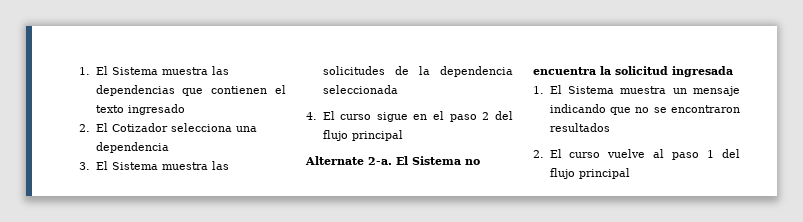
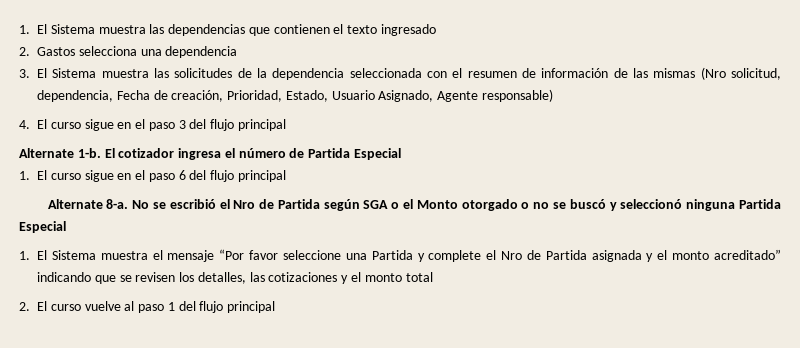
[95,123,168,132] El Cotizador -> [37,47,75,56] Gastos
(398, 89) none -> [427,67,782,80] [37,89,554,102] con el resumen de información de las mismas (Nro solicitud, dependencia, Fecha de creación, Prioridad, Estado, Usuario Asignado, Agente responsable)
[482,111,513,120] [322,130,403,141] [305,156,480,165] [533,66,733,77] [533,85,740,96] [549,104,740,115] [549,123,610,132] 2 del flujo principal // Alternate 2-a. El Sistema no encuentra la solicitud ingresada // 1. El Sistema muestra un mensaje indicando que no se encontraron resultados -> [178,119,287,131] [19,148,402,160] [19,170,287,182] [47,199,782,211] [19,221,66,233] [19,249,782,262] [37,272,433,284] 3 del flujo principal // Alternate 1-b. El cotizador ingresa el número de Partida Especial // 1. El curso sigue en el paso 6 del flujo principal // Alternate 8-a. No se escribió el Nro de Partida según SGA o el Monto otorgado o no se buscó y seleccionó ninguna Partida Especial // 1. El Sistema muestra el mensaje “Por favor seleccione una Partida y complete el Nro de Partida asignada y el monto acreditado” indicando que se revisen los detalles, las cotizaciones y el monto total

